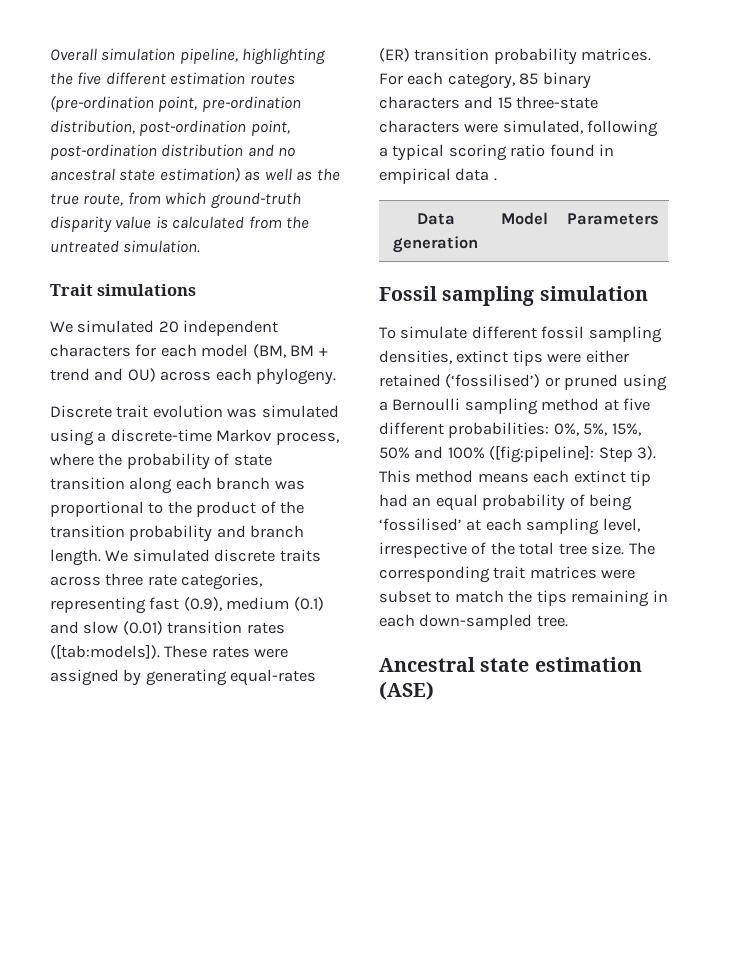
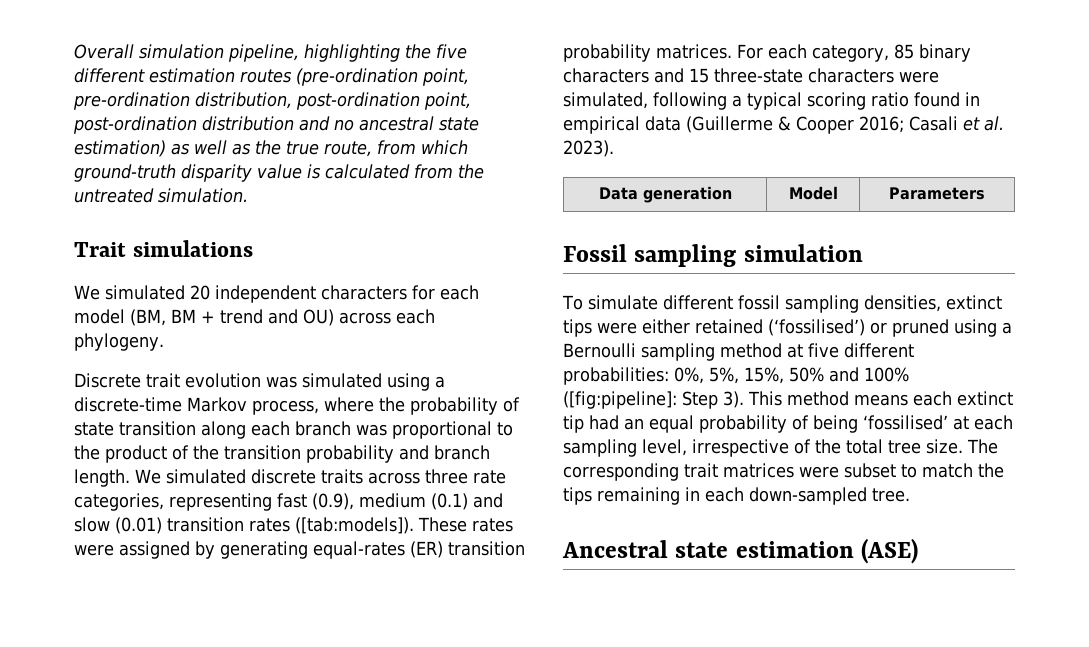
[493,178,497,181] . -> [686,116,1004,134] [563,140,614,157] (Guillerme & Cooper 2016; Casali et al. 2023).

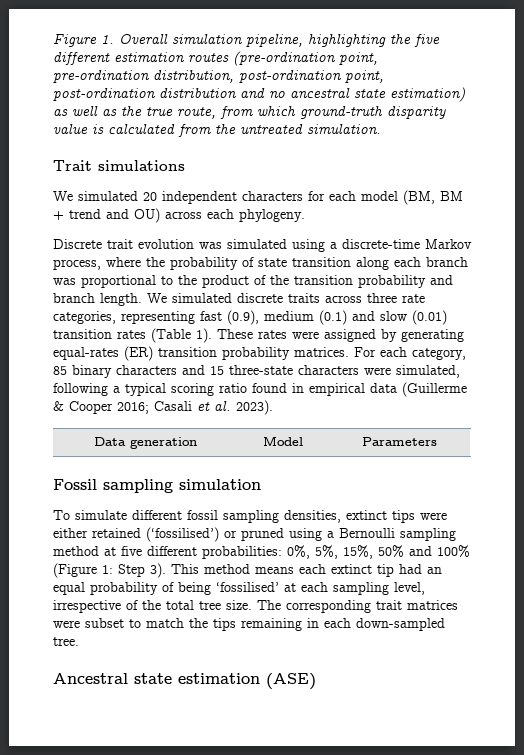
(74, 51) none -> [53,34,114,47] Figure 1.
[295,517,414,534] ([tab:models]). -> [151,328,212,343] (Table 1).
[563,391,677,409] ([fig:pipeline]: -> [53,563,113,578] (Figure 1:

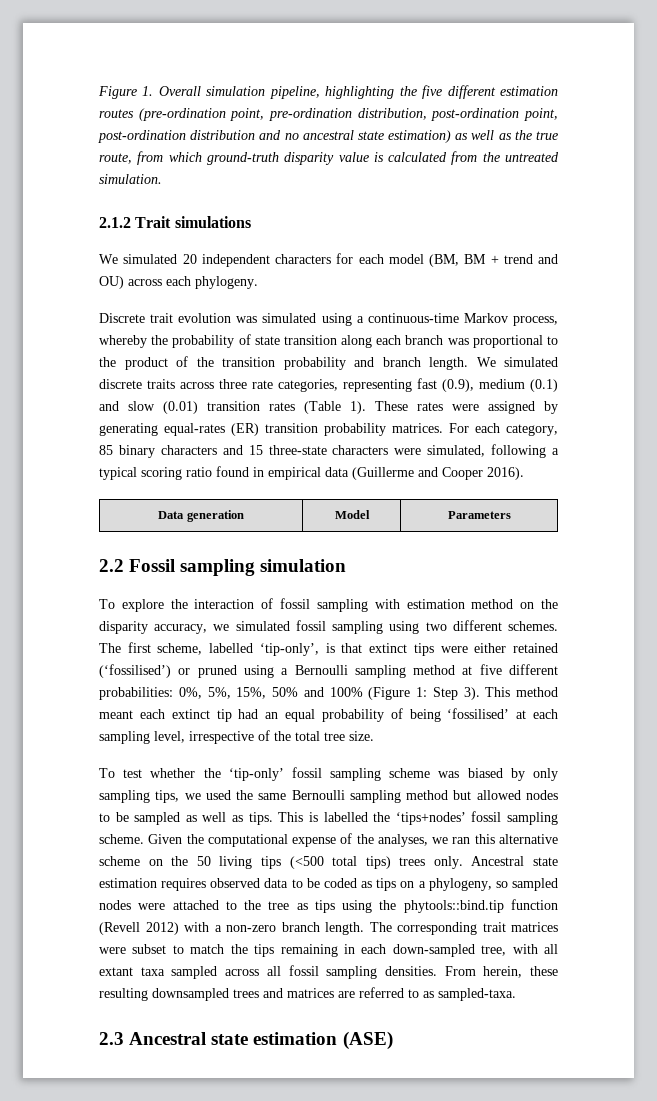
(381, 129) none -> [99,217,131,228] 2.1.2
[342,239,420,249] discrete-time -> [367,313,459,323] continuous-time
[106,257,141,267] where -> [99,335,147,348] whereby
[53,400,273,415] & Cooper 2016; Casali et al. 2023). -> [418,467,524,480] and Cooper 2016).
(437, 441) none -> [99,559,124,572] 2.2
[75,510,341,523] simulate different fossil sampling densities, -> [121,598,558,612] [99,620,558,634] [99,642,363,656] explore the interaction of fossil sampling with estimation method on the disparity accuracy, we simulated fossil sampling using two different schemes. The first scheme, labelled ‘tip-only’, is that
[255,567,294,574] means -> [99,710,133,719] meant
(252, 605) none -> [99,767,558,781] [99,790,558,803] [99,811,559,825] [99,833,558,847] [99,856,558,869] [99,878,558,891] [99,899,558,913] [99,922,364,935] // To test whether the ‘tip-only’ fossil sampling scheme was biased by only sampling tips, we used the same Bernoulli sampling method but allowed nodes to be sampled as well as tips. This is labelled the ‘tips+nodes’ fossil sampling scheme. Given the computational expense of the analyses, we ran this alternative scheme on the 50 living tips (<500 total tips) trees only. Ancestral state estimation requires observed data to be coded as tips on a phylogeny, so sampled nodes were attached to the tree as tips using the phytools::bind.tip function (Revell 2012) with a non-zero branch length.
[53,637,79,646] tree. // -> [481,944,558,956] [99,965,558,979] [99,987,516,1001] [99,1032,124,1045] tree, with all extant taxa sampled across all fossil sampling densities. From herein, these resulting downsampled trees and matrices are referred to as sampled-taxa. // 2.3

